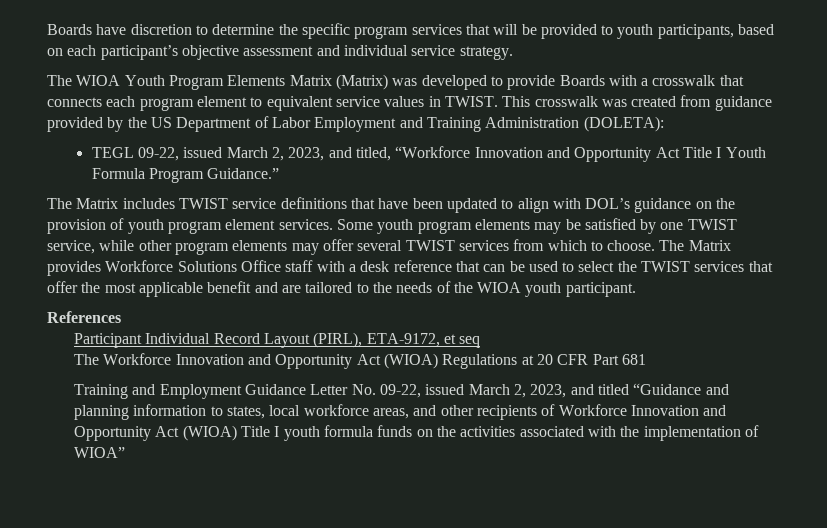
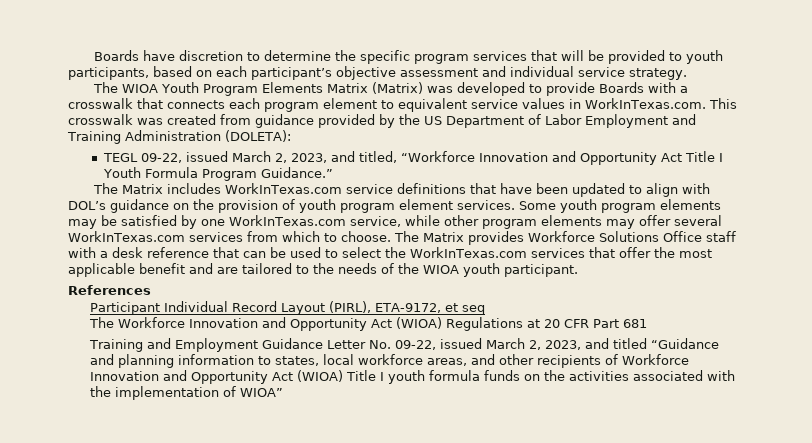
[444,96,498,107] TWIST. -> [585,98,706,109] WorkInTexas.com.
[178,198,228,209] TWIST -> [225,183,343,194] WorkInTexas.com
[687,219,737,230] TWIST -> [229,215,346,226] WorkInTexas.com
[405,240,455,251] TWIST -> [68,231,185,242] WorkInTexas.com
[641,261,691,272] TWIST -> [410,247,527,258] WorkInTexas.com

